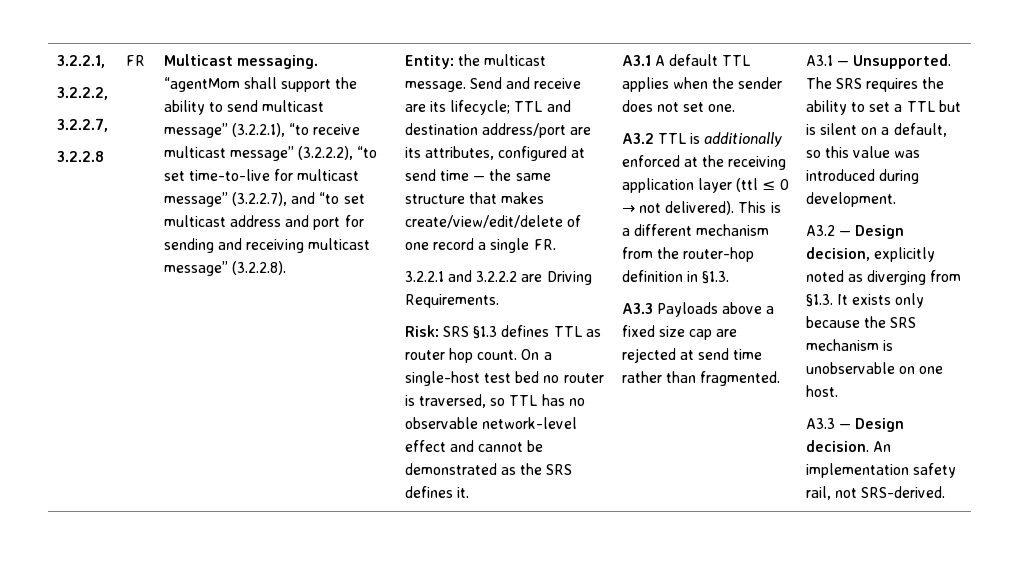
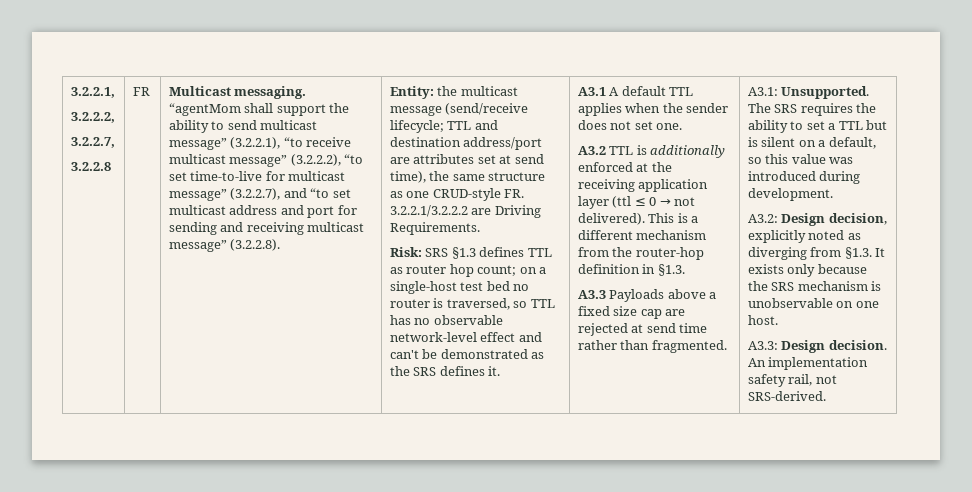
[404,77,582,92] [404,101,447,112] message. Send and receive are its -> [389,103,529,116] message (send/receive
[404,146,586,161] [404,169,551,181] [404,192,545,204] [404,215,582,228] [404,238,556,253] [404,270,518,282] its attributes, configured at send time — the same structure that makes create/view/edit/delete of one record a single FR. // 3.2.2.1 and 3.2.2.2 -> [413,154,544,164] [389,171,546,183] [389,188,525,201] [389,205,468,217] attributes set at send time), the same structure as one CRUD-style FR. 3.2.2.1/3.2.2.2
[477,349,540,360] count. On -> [477,265,537,276] count; on
[478,442,524,452] cannot -> [389,350,419,359] can't
[805,55,850,66] A3.1 — -> [747,87,778,96] A3.1:
[805,225,852,236] A3.2 — -> [747,214,778,223] A3.2:
[805,418,852,429] A3.3 — -> [747,341,778,350] A3.3:

